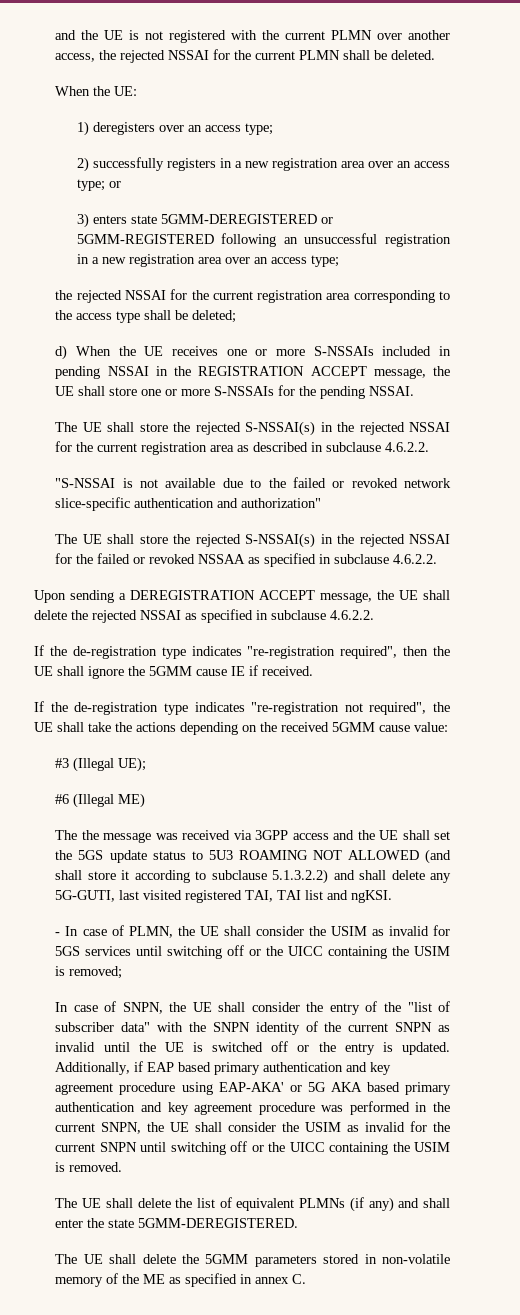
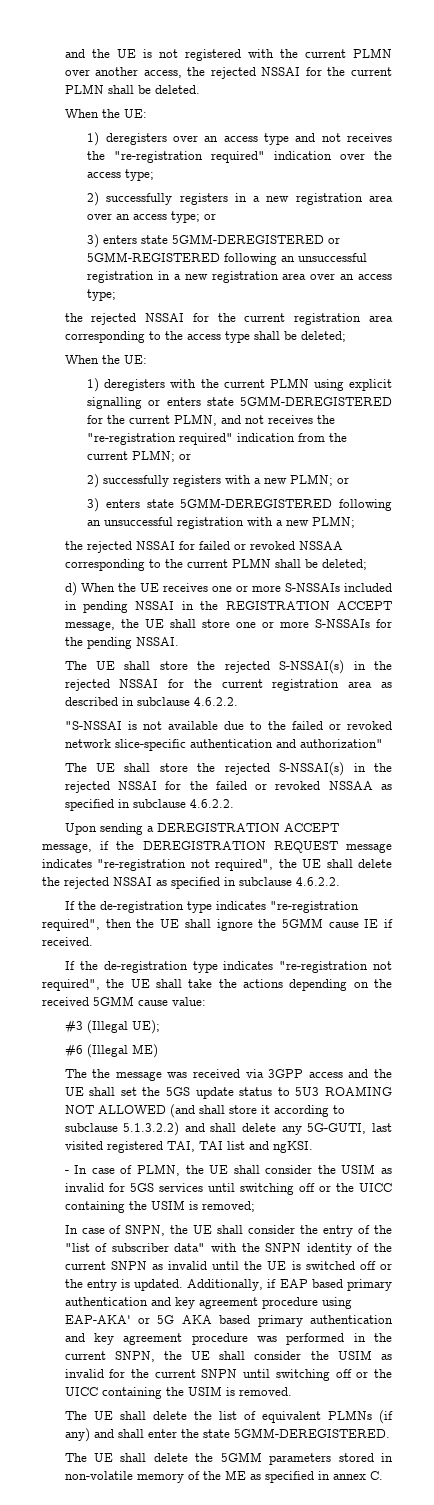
(241, 128) none -> [263,133,393,145] [87,151,392,163] [87,172,122,178] type and not receives the "re-registration required" indication over the access
(237, 316) none -> [64,355,147,364] [87,378,392,392] [87,396,393,409] [87,414,336,426] [87,433,348,445] [87,450,192,462] [87,474,350,488] [87,498,393,512] [87,516,356,529] [64,541,343,553] [64,558,367,571] // When the UE: // 1) deregisters with the current PLMN using explicit signalling or enters state 5GMM-DEREGISTERED for the current PLMN, and not receives the "re-registration required" indication from the current PLMN; or // 2) successfully registers with a new PLMN; or // 3) enters state 5GMM-DEREGISTERED following an unsuccessful registration with a new PLMN; // the rejected NSSAI for failed or revoked NSSAA corresponding to the current PLMN shall be deleted;
(372, 597) none -> [100,841,392,853] [42,859,274,871] if the DEREGISTRATION REQUEST message indicates "re-registration not required",

